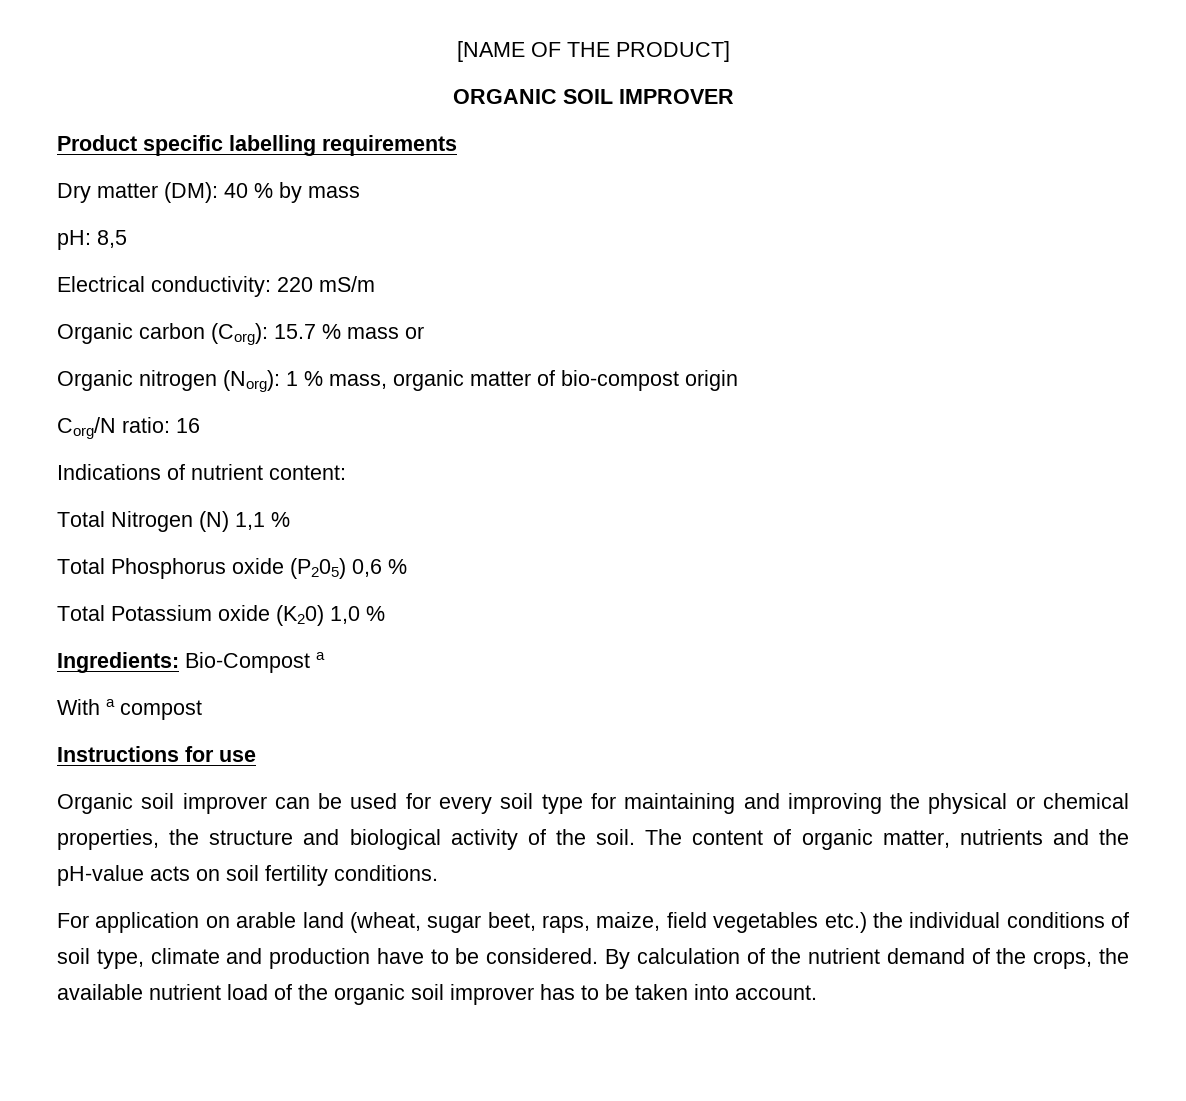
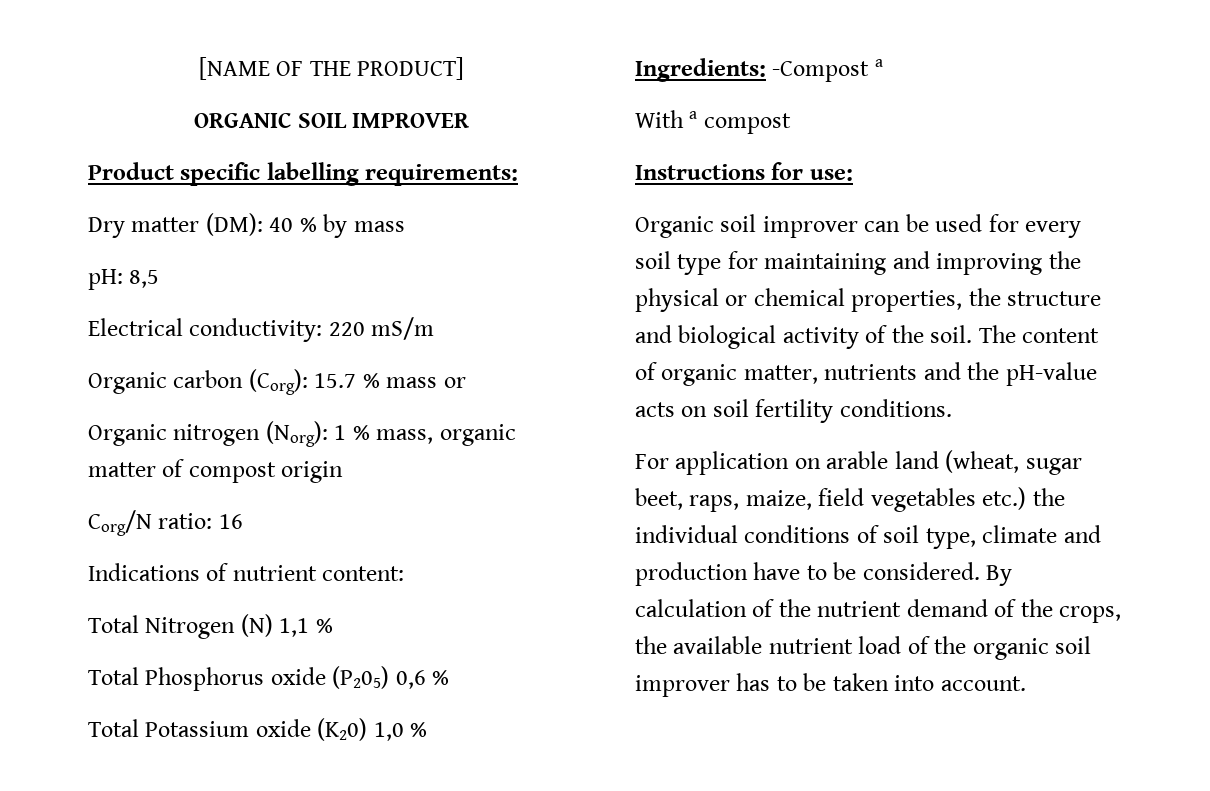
[322,135,457,156] requirements -> [365,164,519,186] requirements:
[561,370,679,391] bio-compost -> [188,462,276,483] compost
[185,652,310,673] Bio-Compost -> [772,61,870,82] -Compost
[219,750,256,762] use -> [809,168,853,181] use:

